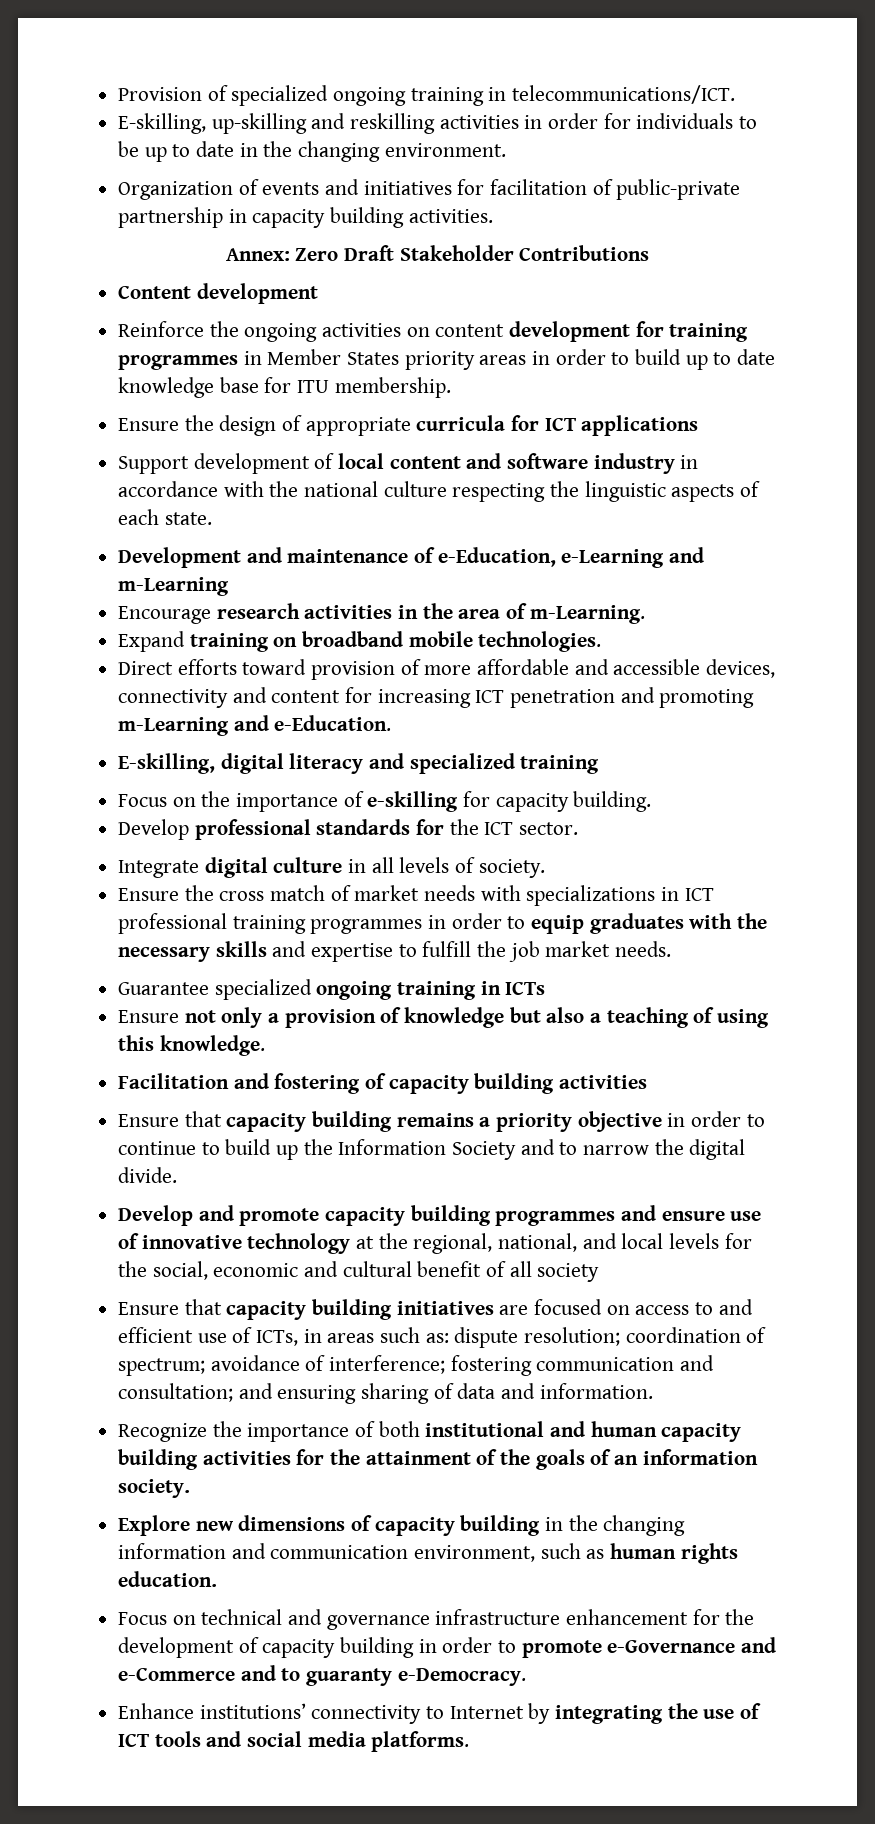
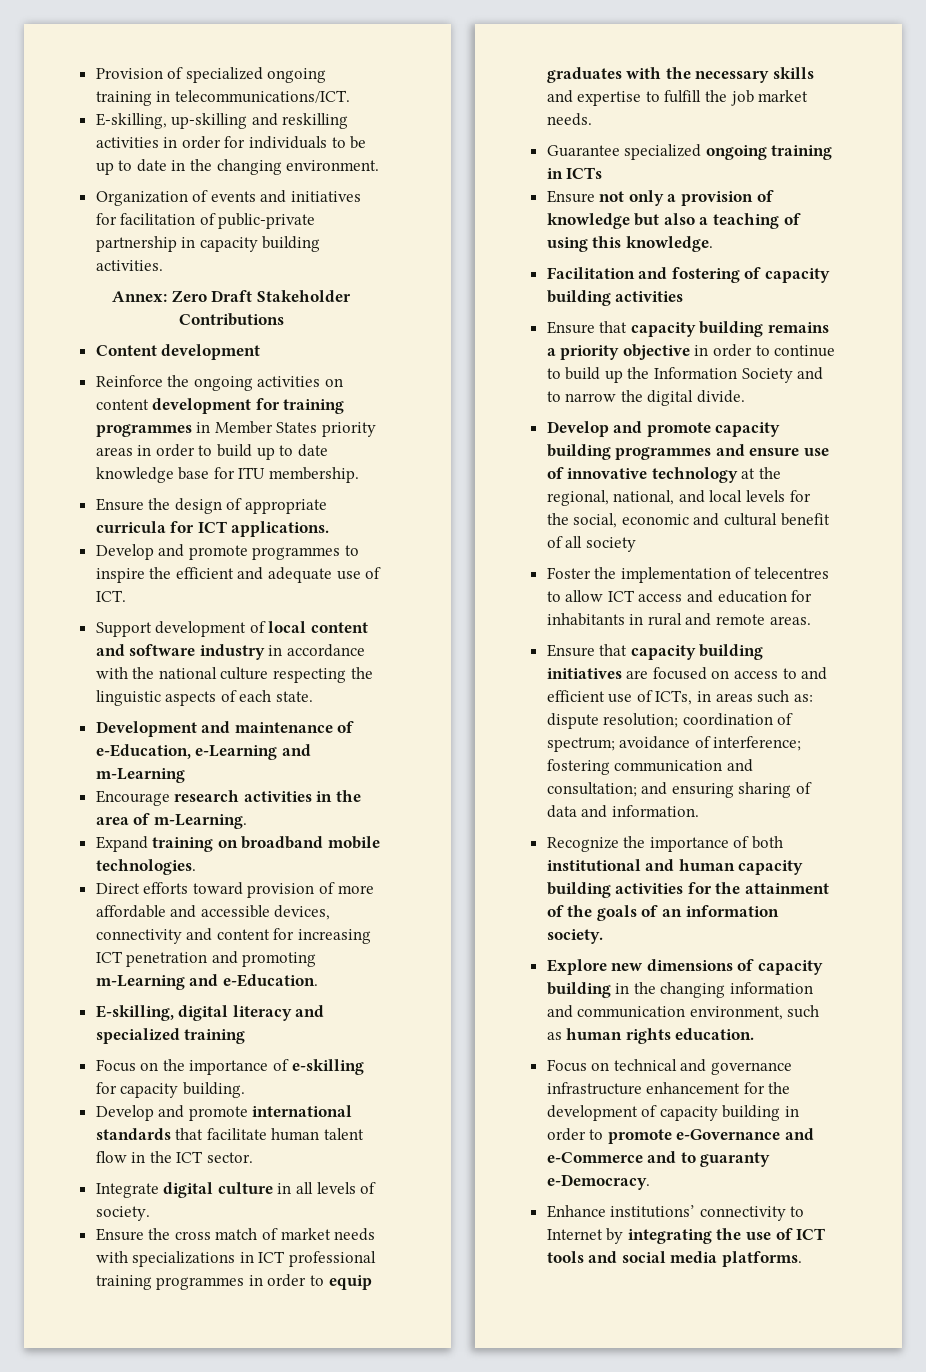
[581,415,699,436] applications -> [231,521,330,537] [95,544,360,560] [95,567,382,583] [95,590,126,602] applications. // Develop and promote programmes to inspire the efficient and adequate use of ICT.
[194,819,445,840] professional standards for -> [158,1105,353,1121] [95,1128,365,1141] [95,1151,146,1163] and promote international standards that facilitate human talent flow in
(600, 1272) none -> [546,567,830,583] [546,590,813,603] [546,613,811,626] // Foster the implementation of telecentres to allow ICT access and education for inhabitants in rural and remote areas.

